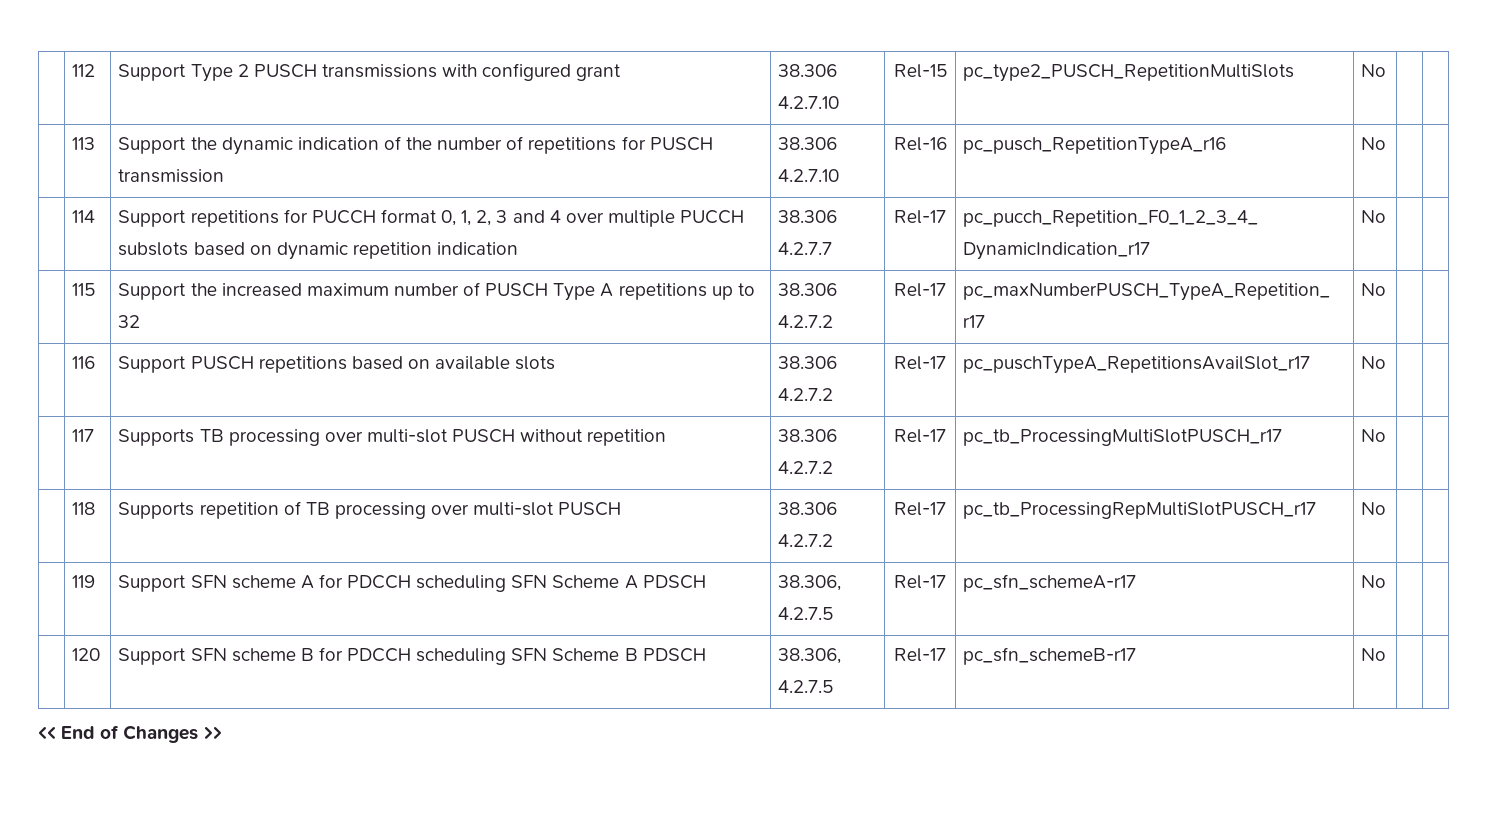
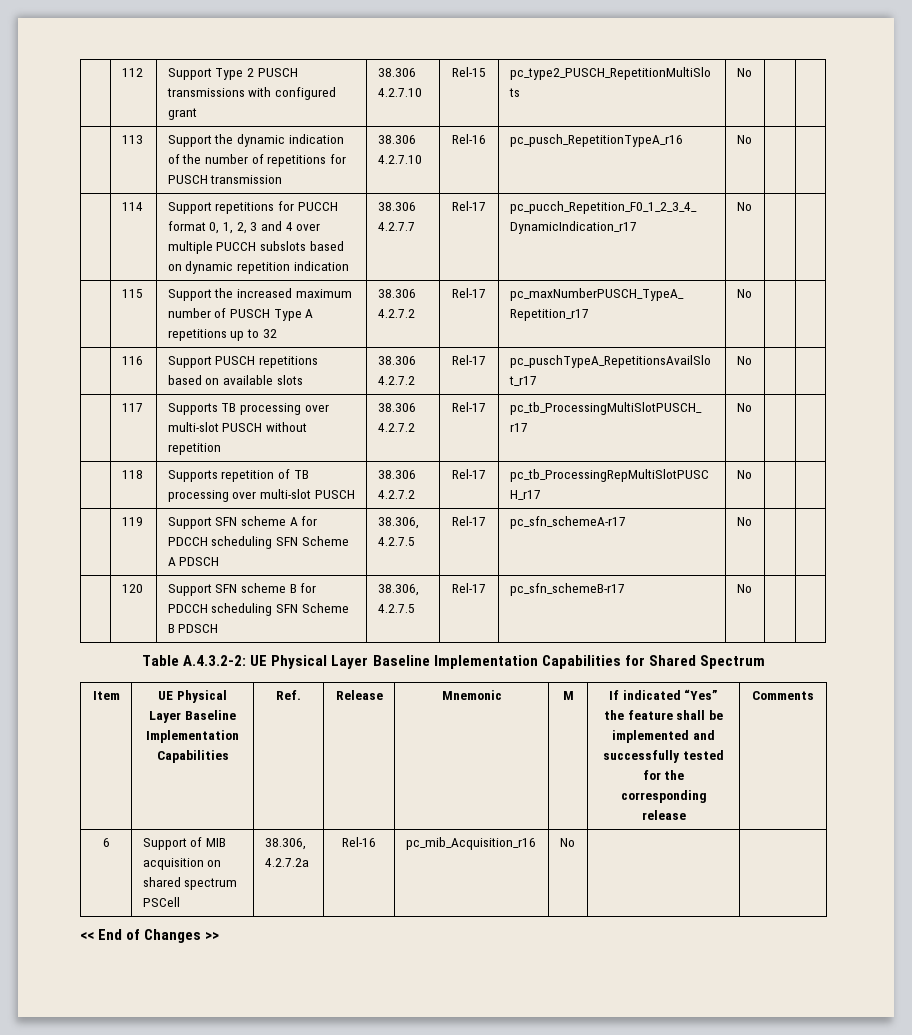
(1387, 654) none -> [142,655,765,669] [92,691,120,700] [158,690,227,703] [149,710,236,723] [146,730,239,743] [156,750,229,763] [276,690,301,700] [335,690,383,700] [441,690,502,700] [562,691,574,700] [608,689,719,700] [604,710,723,720] [612,730,715,743] [603,750,724,763] [642,770,685,780] [620,790,707,803] [641,810,686,820] [752,691,814,700] [102,838,110,847] [142,837,226,850] [142,858,222,870] [142,877,238,890] [142,897,180,907] [264,838,306,850] [264,858,309,867] [342,837,376,847] [405,837,536,850] [559,838,575,847] // Table A.4.3.2-2: UE Physical Layer Baseline Implementation Capabilities for Shared Spectrum // Item | UE Physical Layer Baseline Implementation Capabilities | Ref. | Release | Mnemonic | M | If indicated “Yes” the feature shall be implemented and successfully tested for the corresponding release | Comments // 6 | Support of MIB acquisition on shared spectrum PSCell | 38.306, 4.2.7.2a | Rel-16 | pc_mib_Acquisition_r16 | No | |

